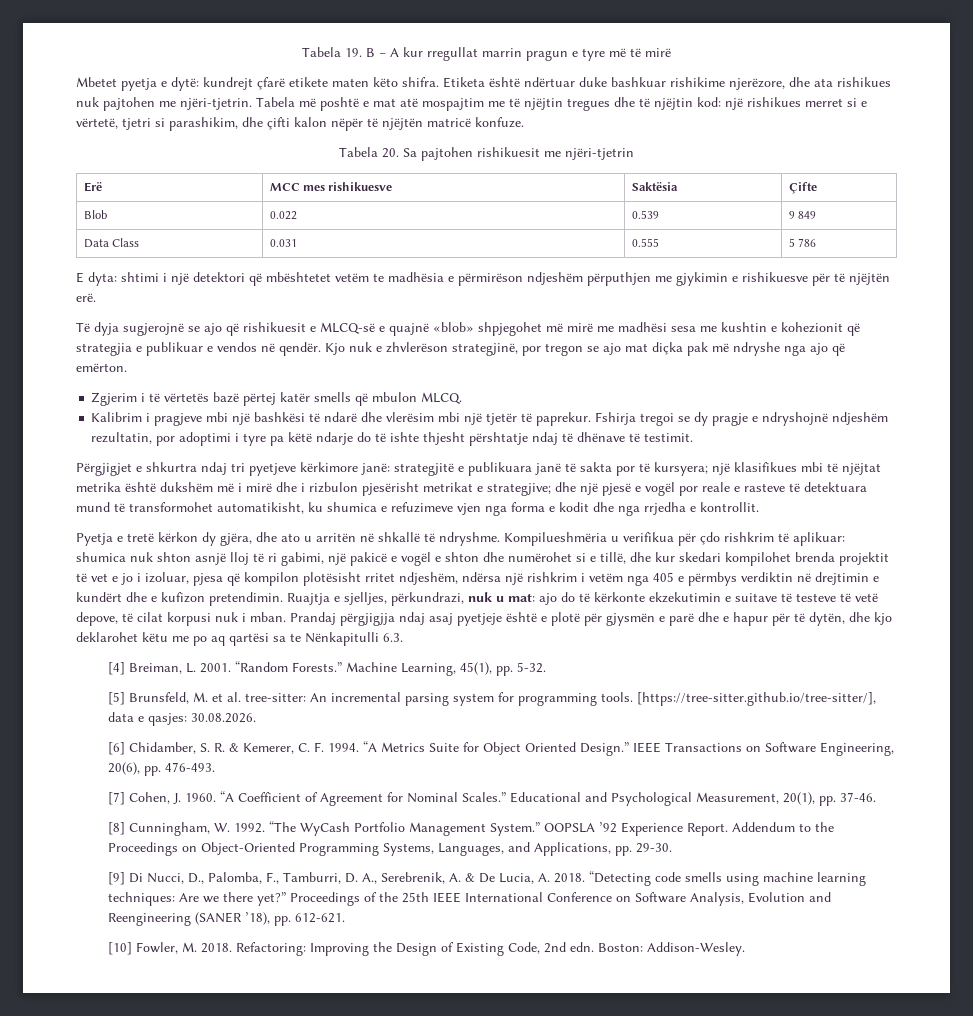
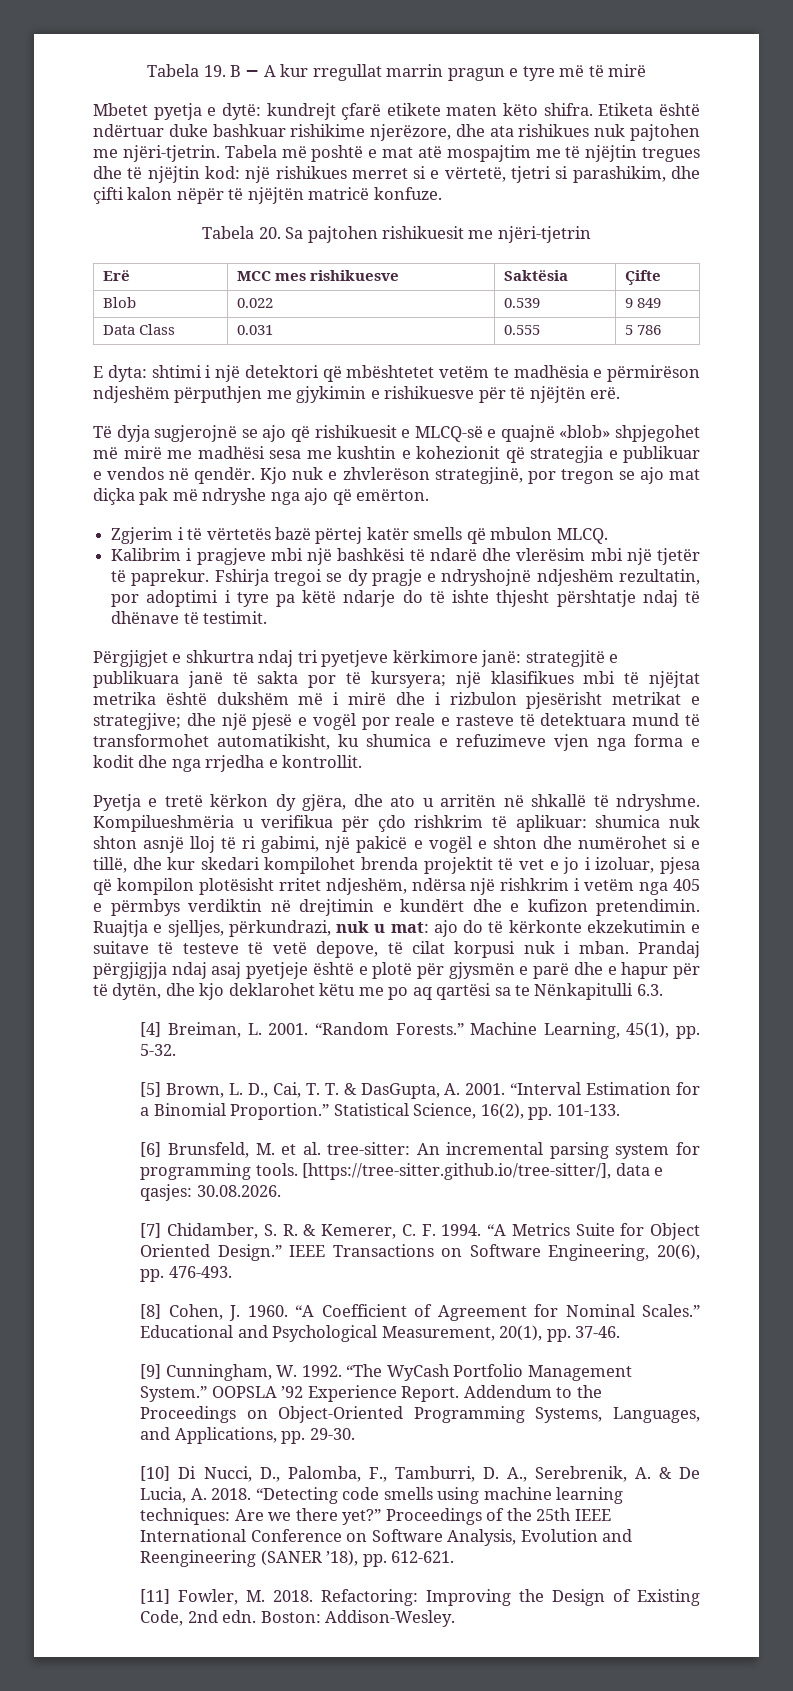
(126, 698) none -> [166,1082,701,1099] [140,1103,620,1120] [140,1142,162,1157] Brown, L. D., Cai, T. T. & DasGupta, A. 2001. “Interval Estimation for a Binomial Proportion.” Statistical Science, 16(2), pp. 101-133. // [6]
[108,742,126,755] [6] -> [140,1223,162,1238] [7]
[108,792,126,805] [7] -> [140,1304,162,1319] [8]
[108,822,126,835] [8] -> [140,1364,162,1379] [9]
[108,872,126,885] [9] -> [140,1466,171,1481] [10]
[108,942,133,955] [10] -> [140,1589,171,1604] [11]

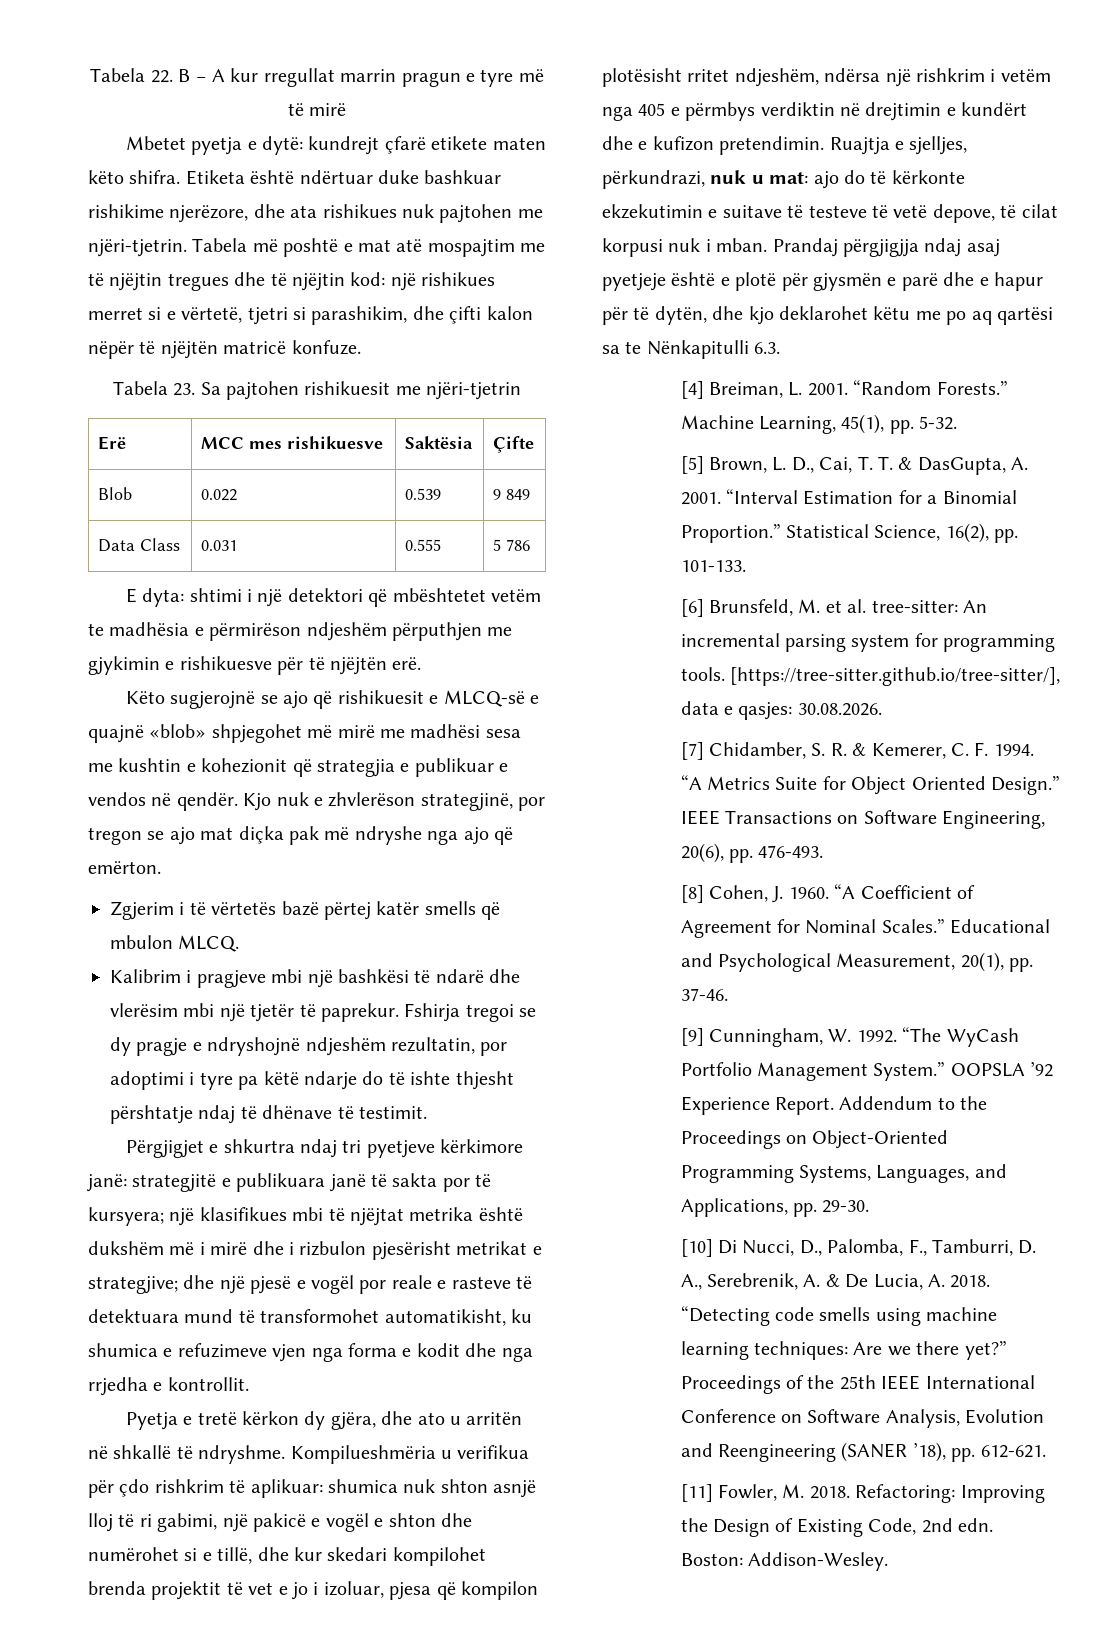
[147,64,226,77] Tabela 19. -> [90,68,173,83] Tabela 22.
[258,227,281,239] 20. -> [173,383,196,396] 23.
[93,425,150,442] Të dyja -> [125,691,165,704] Këto

